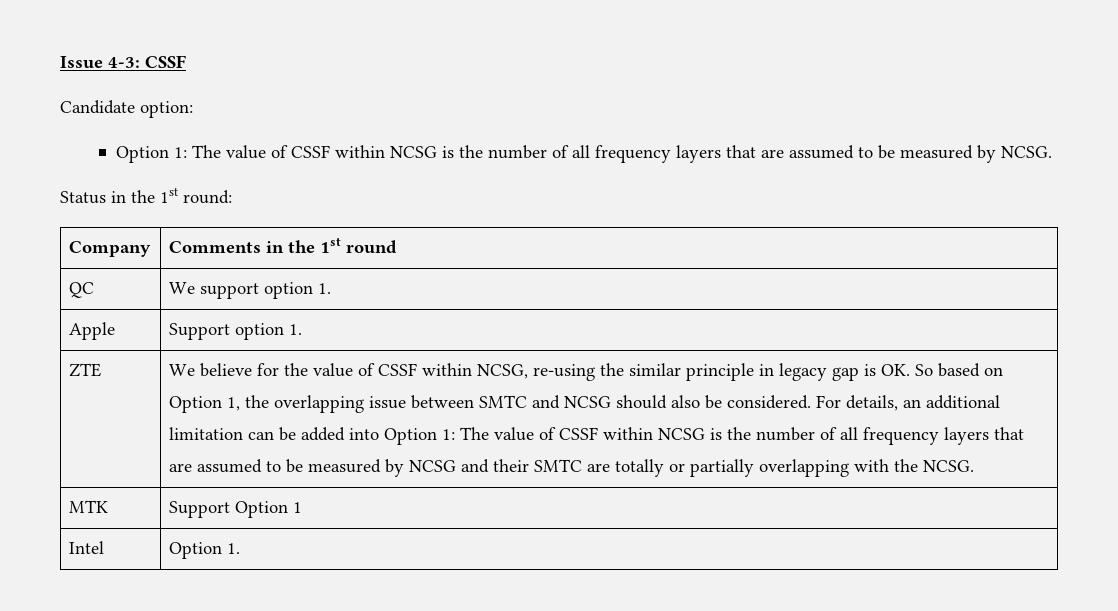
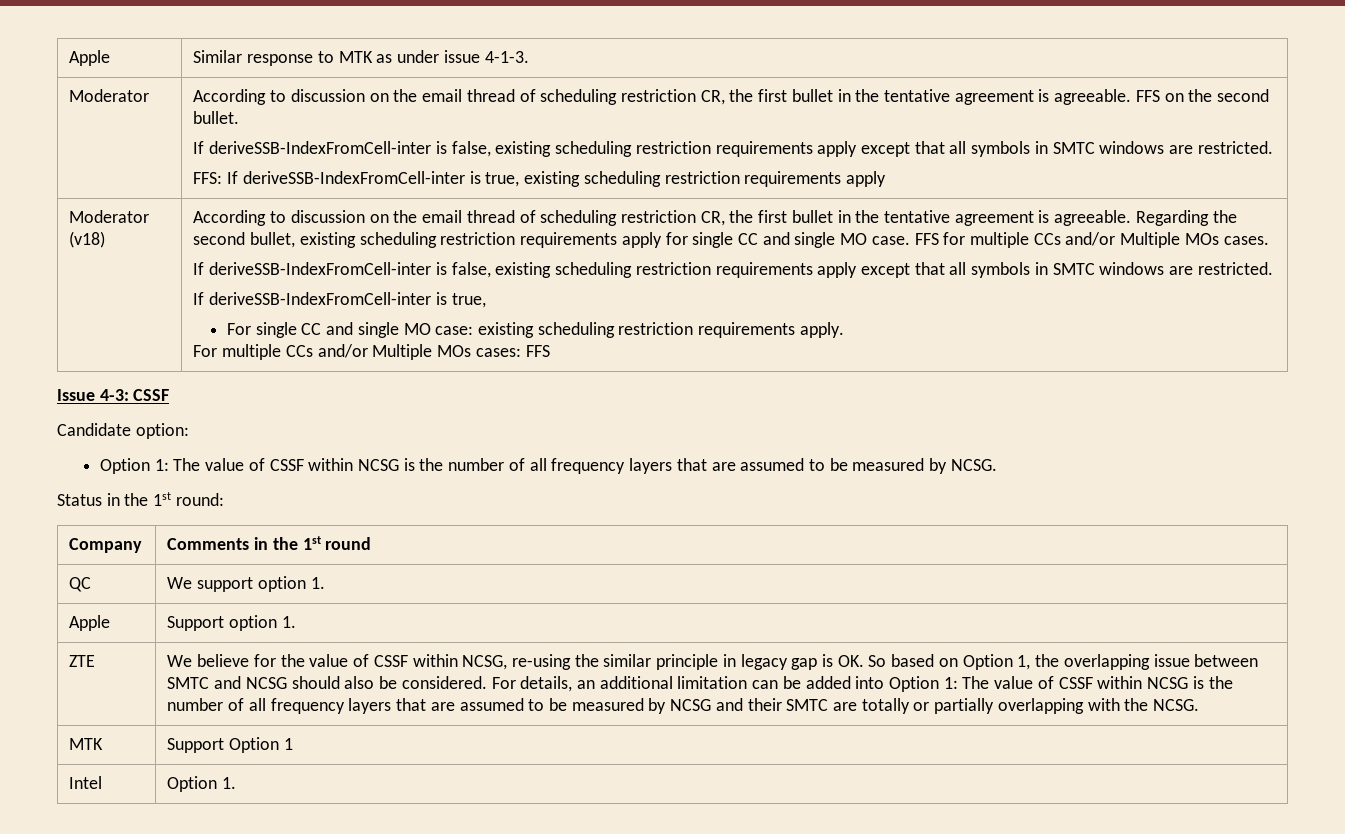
(60, 62) none -> [69,50,111,66] [193,50,529,66] [69,89,150,102] [193,89,1270,105] [193,111,240,124] [193,141,1273,157] [193,171,886,187] [69,210,150,223] [69,231,106,248] [193,210,1237,226] [193,232,1269,248] [193,262,1273,278] [193,292,486,308] [226,322,844,338] [193,344,550,360] Apple | Similar response to MTK as under issue 4-1-3. // Moderator | According to discussion on the email thread of scheduling restriction CR, the first bullet in the tentative agreement is agreeable. FFS on the second bullet. // If deriveSSB-IndexFromCell-inter is false, existing scheduling restriction requirements apply except that all symbols in SMTC windows are restricted. // FFS: If deriveSSB-IndexFromCell-inter is true, existing scheduling restriction requirements apply // Moderator (v18) | According to discussion on the email thread of scheduling restriction CR, the first bullet in the tentative agreement is agreeable. Regarding the second bullet, existing scheduling restriction requirements apply for single CC and single MO case. FFS for multiple CCs and/or Multiple MOs cases. // If deriveSSB-IndexFromCell-inter is false, existing scheduling restriction requirements apply except that all symbols in SMTC windows are restricted. // If deriveSSB-IndexFromCell-inter is true, // For single CC and single MO case: existing scheduling restriction requirements apply. // For multiple CCs and/or Multiple MOs cases: FFS //

